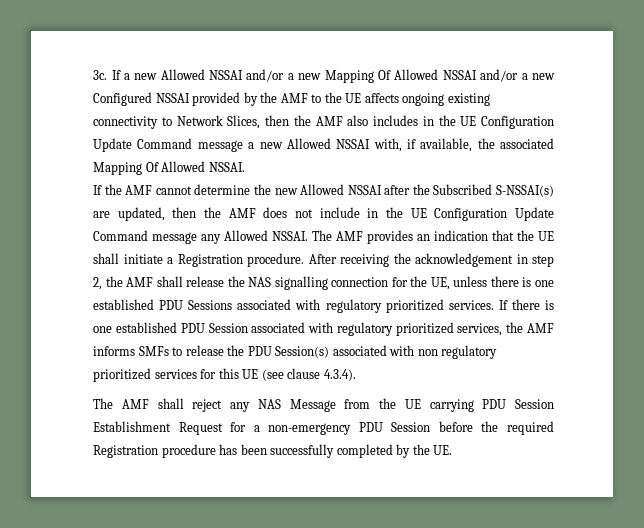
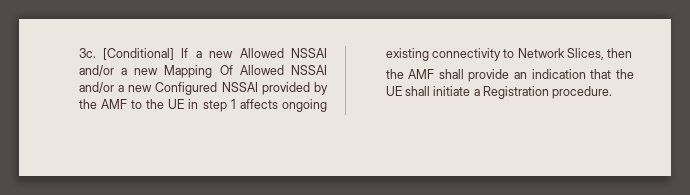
(108, 75) none -> [102,48,174,60] [Conditional]
(362, 98) none -> [188,99,236,112] in step 1
[293,115,554,129] [93,138,554,152] [93,161,245,175] [93,184,554,197] [93,207,554,221] [93,230,414,244] the AMF also includes in the UE Configuration Update Command message a new Allowed NSSAI with, if available, the associated Mapping Of Allowed NSSAI. // If the AMF cannot determine the new Allowed NSSAI after the Subscribed S-NSSAI(s) are updated, then the AMF does not include in the UE Configuration Update Command message any Allowed NSSAI. The AMF provides -> [385,69,510,82] // the AMF shall provide
[308,253,554,267] [93,276,554,290] [93,299,554,313] [93,322,554,336] [93,345,498,359] [93,368,356,382] [93,398,554,412] [93,421,554,435] [93,444,453,458] After receiving the acknowledgement in step 2, the AMF shall release the NAS signalling connection for the UE, unless there is one established PDU Sessions associated with regulatory prioritized services. If there is one established PDU Session associated with regulatory prioritized services, the AMF informs SMFs to release the PDU Session(s) associated with non regulatory prioritized services for this UE (see clause 4.3.4). // The AMF shall reject any NAS Message from the UE carrying PDU Session Establishment Request for a non-emergency PDU Session before the required Registration procedure has been successfully completed by the UE. -> (613, 92) none

